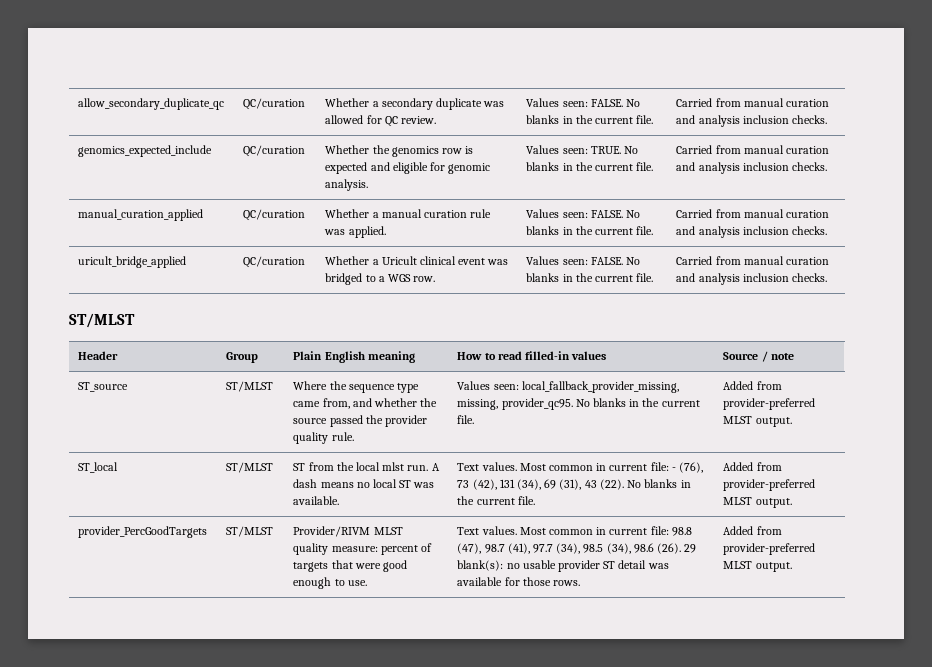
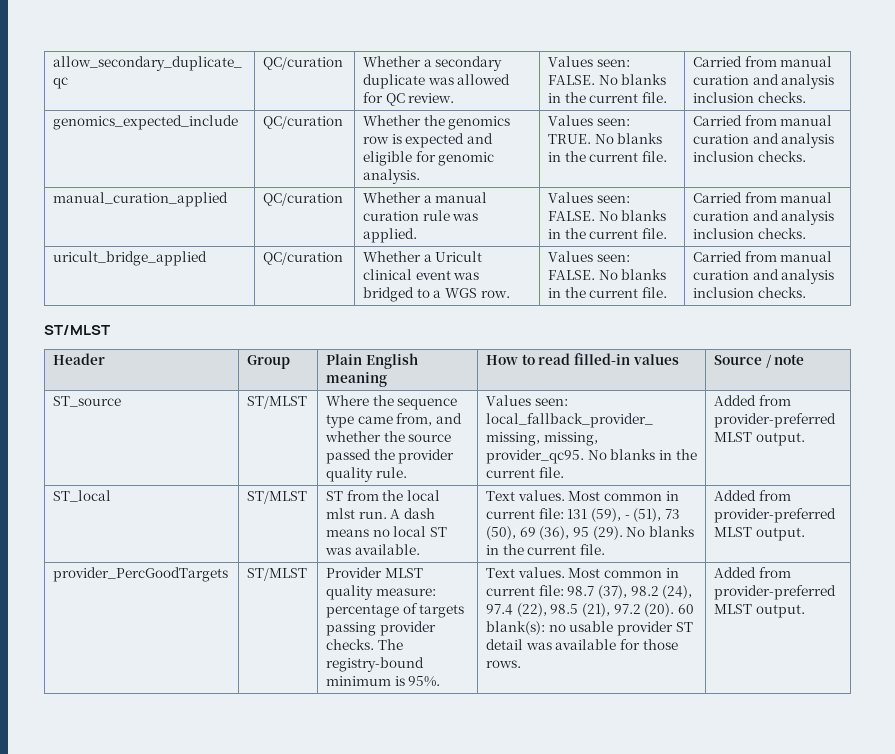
[671,462,704,473] [457,479,624,490] - (76), 73 (42), 131 (34), 69 (31), 43 (22). -> [567,508,681,522] [486,526,623,540] 131 (59), - (51), 73 (50), 69 (36), 95 (29).
[293,526,371,537] Provider/RIVM -> [326,567,383,578] Provider
[380,545,418,555] percent -> [326,604,400,618] percentage
[331,560,408,572] [293,577,367,589] [457,526,692,536] [457,543,697,554] that were good enough to use. | Text values. Most common in current file: 98.8 (47), 98.7 (41), 97.7 (34), 98.5 (34), 98.6 (26). 29 -> [326,621,436,636] [326,639,403,650] [326,657,425,672] [326,676,441,687] [486,567,679,578] [486,585,693,599] [486,603,695,617] passing provider checks. The registry-bound minimum is 95%. | Text values. Most common in current file: 98.7 (37), 98.2 (24), 97.4 (22), 98.5 (21), 97.2 (20). 60

